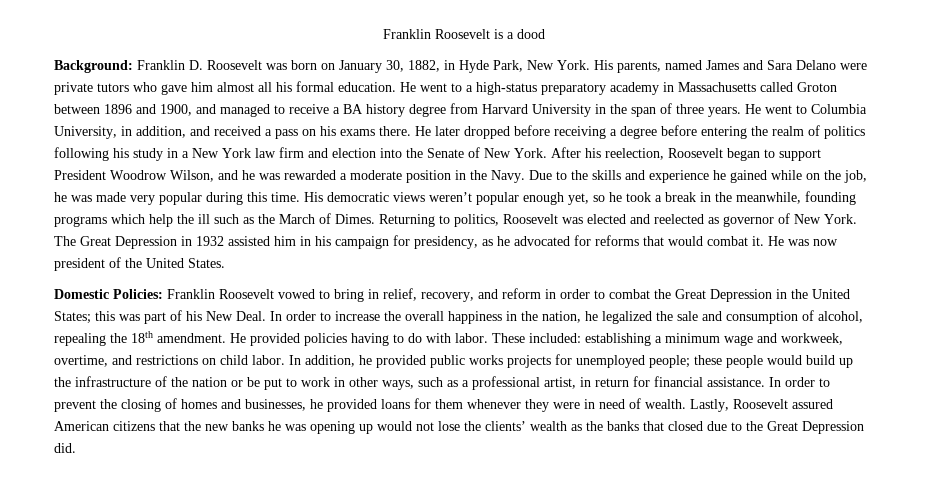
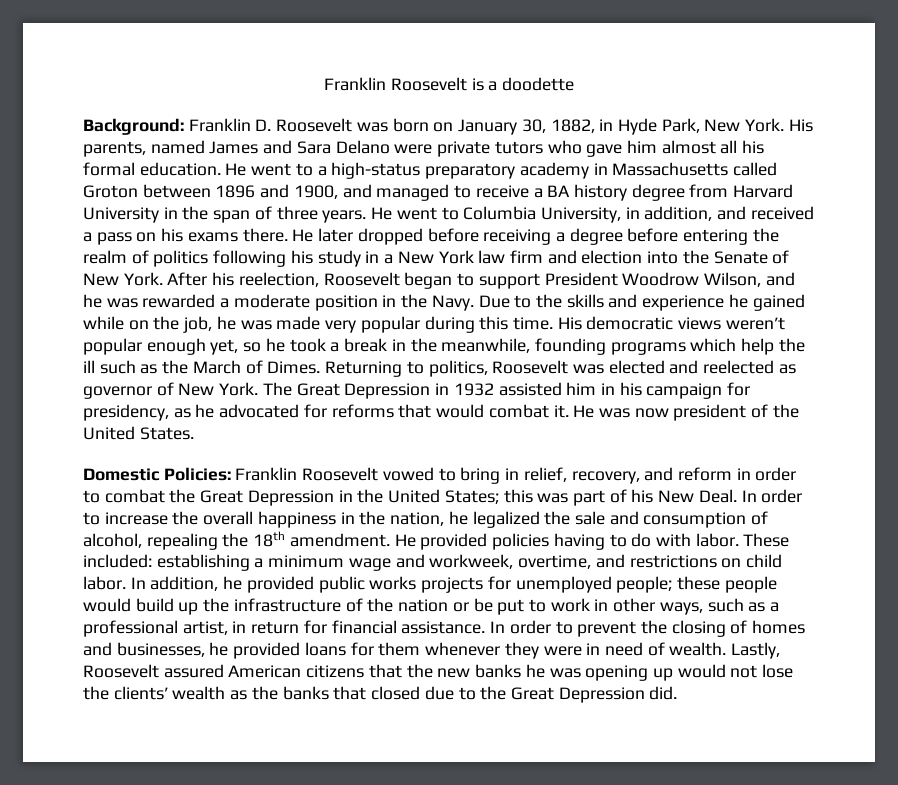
[516,29,545,39] dood -> [501,77,574,91] doodette

